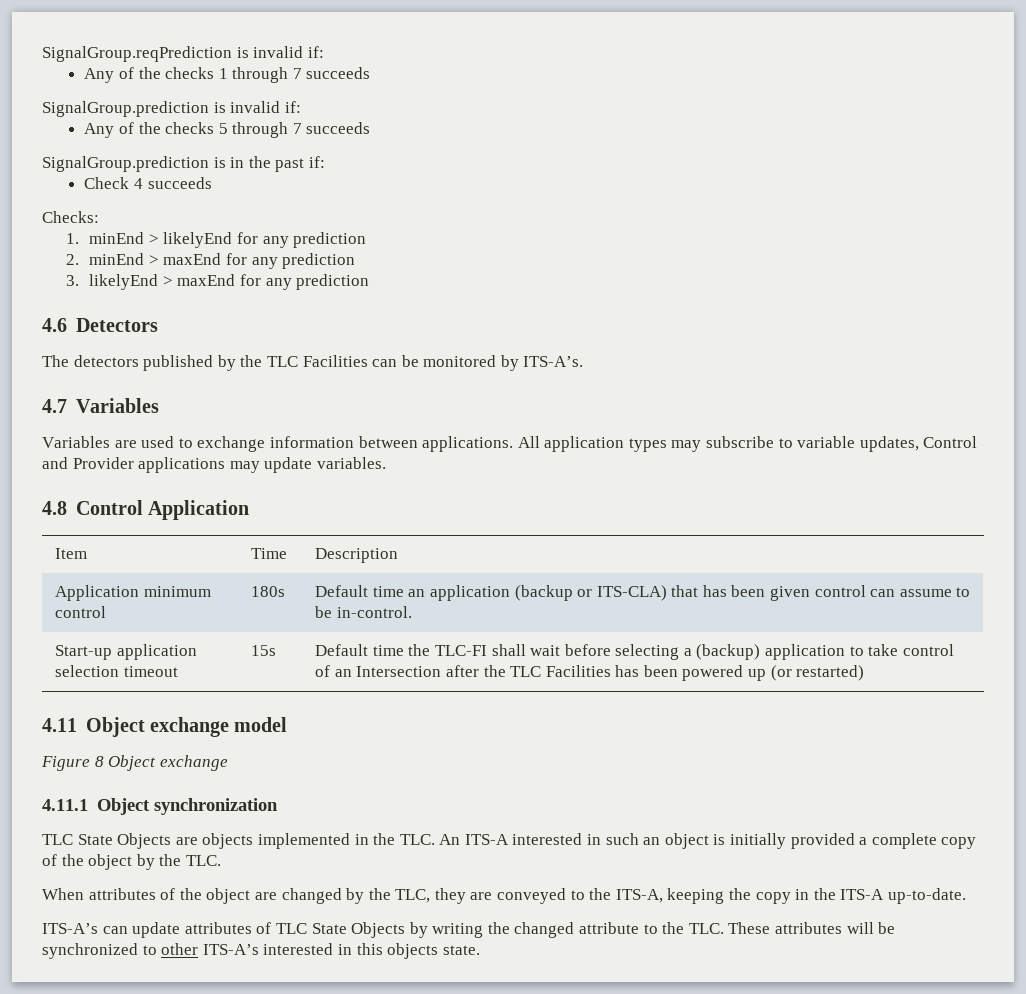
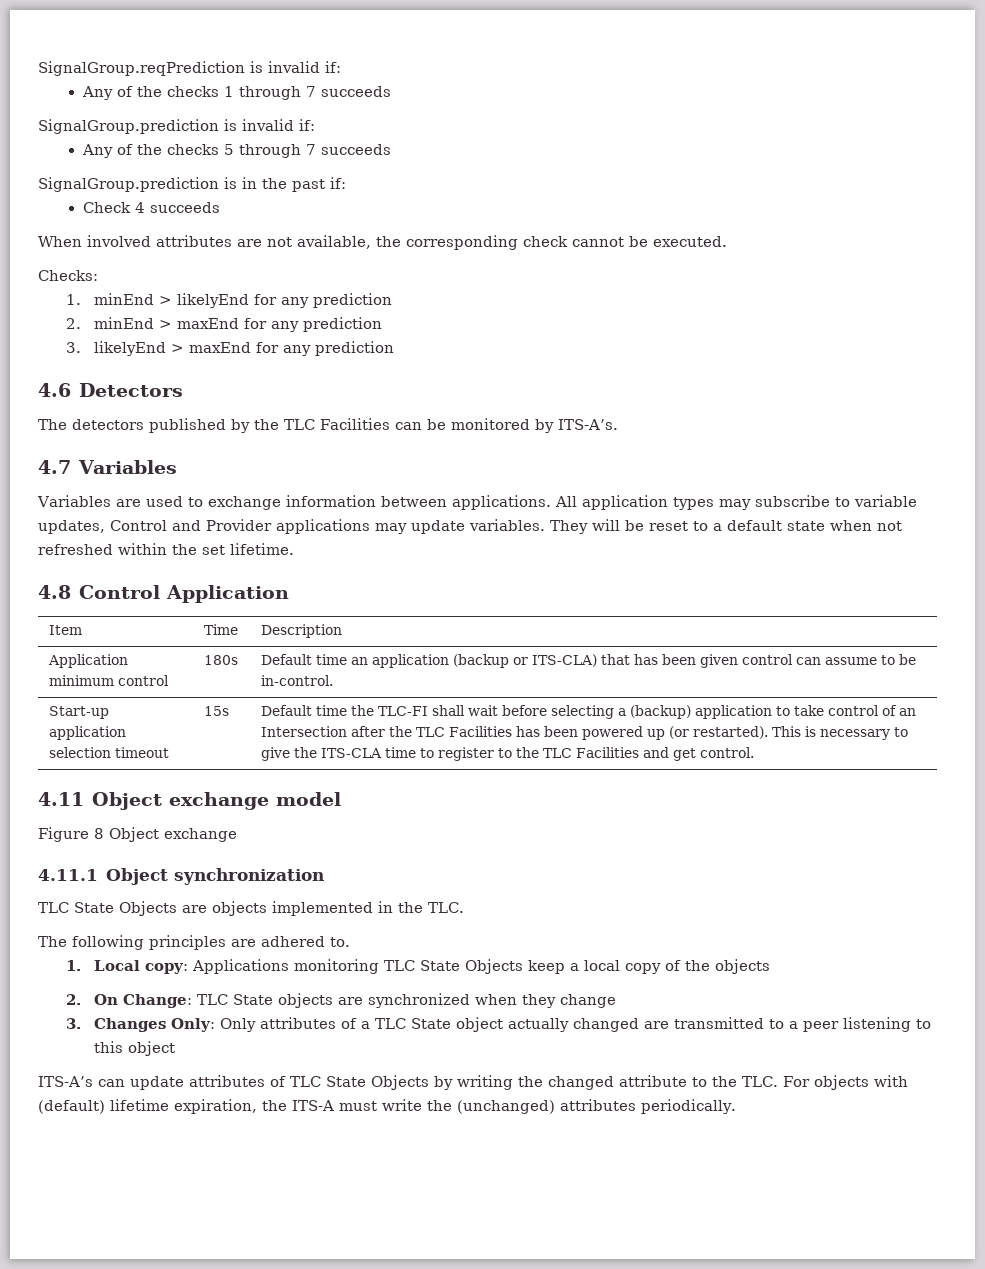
(212, 183) none -> [38,235,727,250] // When involved attributes are not available, the corresponding check cannot be executed.
(386, 463) none -> [550,519,902,534] [38,543,294,555] They will be reset to a default state when not refreshed within the set lifetime.
[796,665,865,681] restarted) -> [692,726,908,740] [260,747,754,761] restarted). This is necessary to give the ITS-CLA time to register to the TLC Facilities and get control.
[439,833,977,849] [42,854,221,870] [42,888,966,904] An ITS-A interested in such an object is initially provided a complete copy of the object by the TLC. // When attributes of the object are changed by the TLC, they are conveyed to the ITS-A, keeping the copy in the ITS-A up-to-date. -> [38,935,350,950] [66,959,771,974] [66,993,617,1008] [66,1017,932,1032] [94,1041,176,1056] // The following principles are adhered to. // 1. Local copy: Applications monitoring TLC State Objects keep a local copy of the objects // 2. On Change: TLC State objects are synchronized when they change // 3. Changes Only: Only attributes of a TLC State object actually changed are transmitted to a peer listening to this object
[728,922,896,934] [42,943,480,959] These attributes will be synchronized to other ITS-A’s interested in this objects state. -> [782,1075,908,1090] [38,1099,736,1114] For objects with (default) lifetime expiration, the ITS-A must write the (unchanged) attributes periodically.

